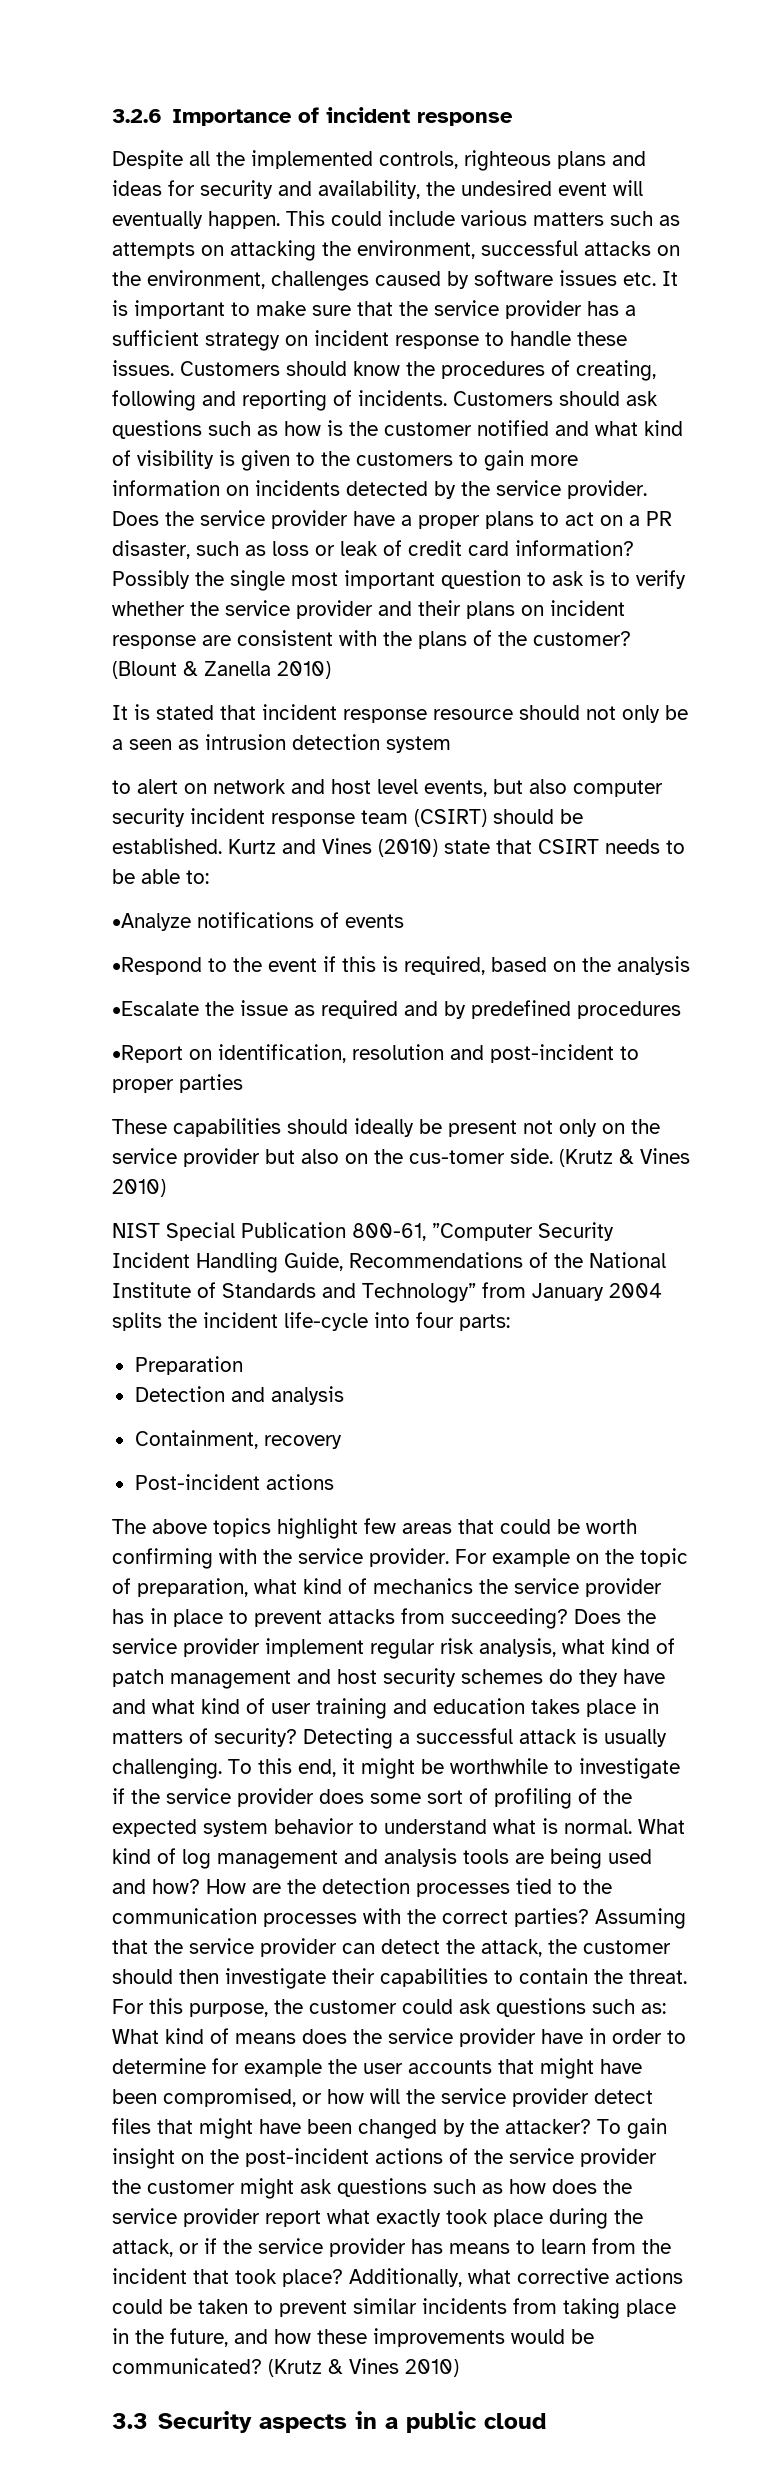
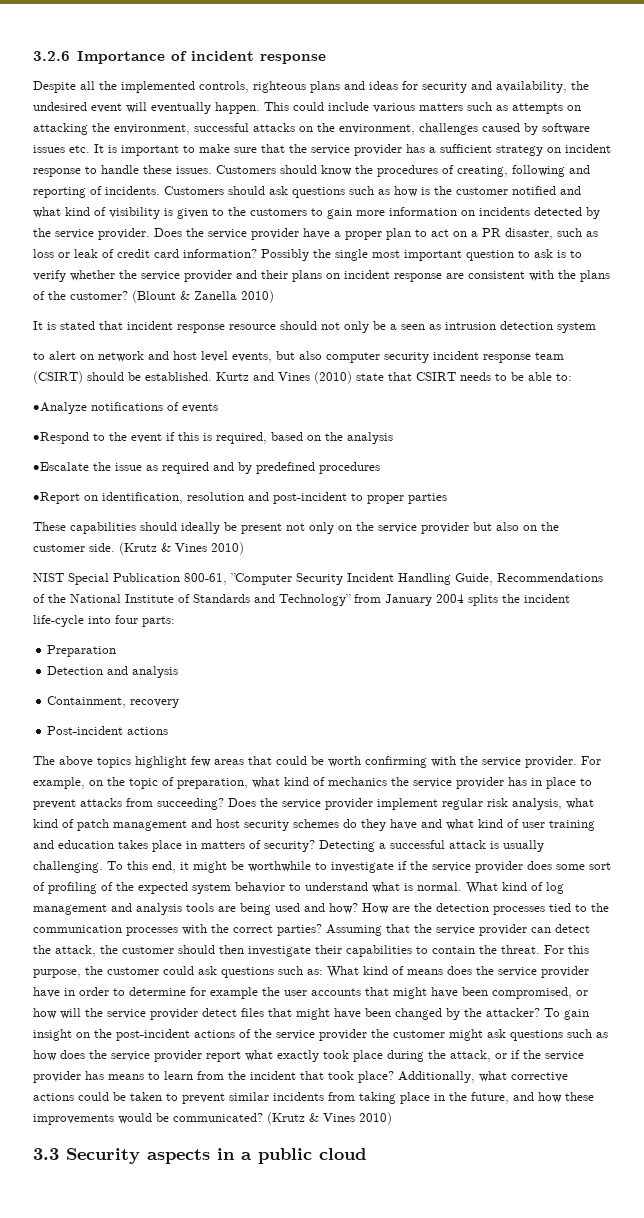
[485,511,534,529] plans -> [386,228,411,240] plan
[409,1150,505,1164] cus-tomer -> [33,544,85,552] customer
[492,1549,570,1567] example -> [33,777,85,789] example,

